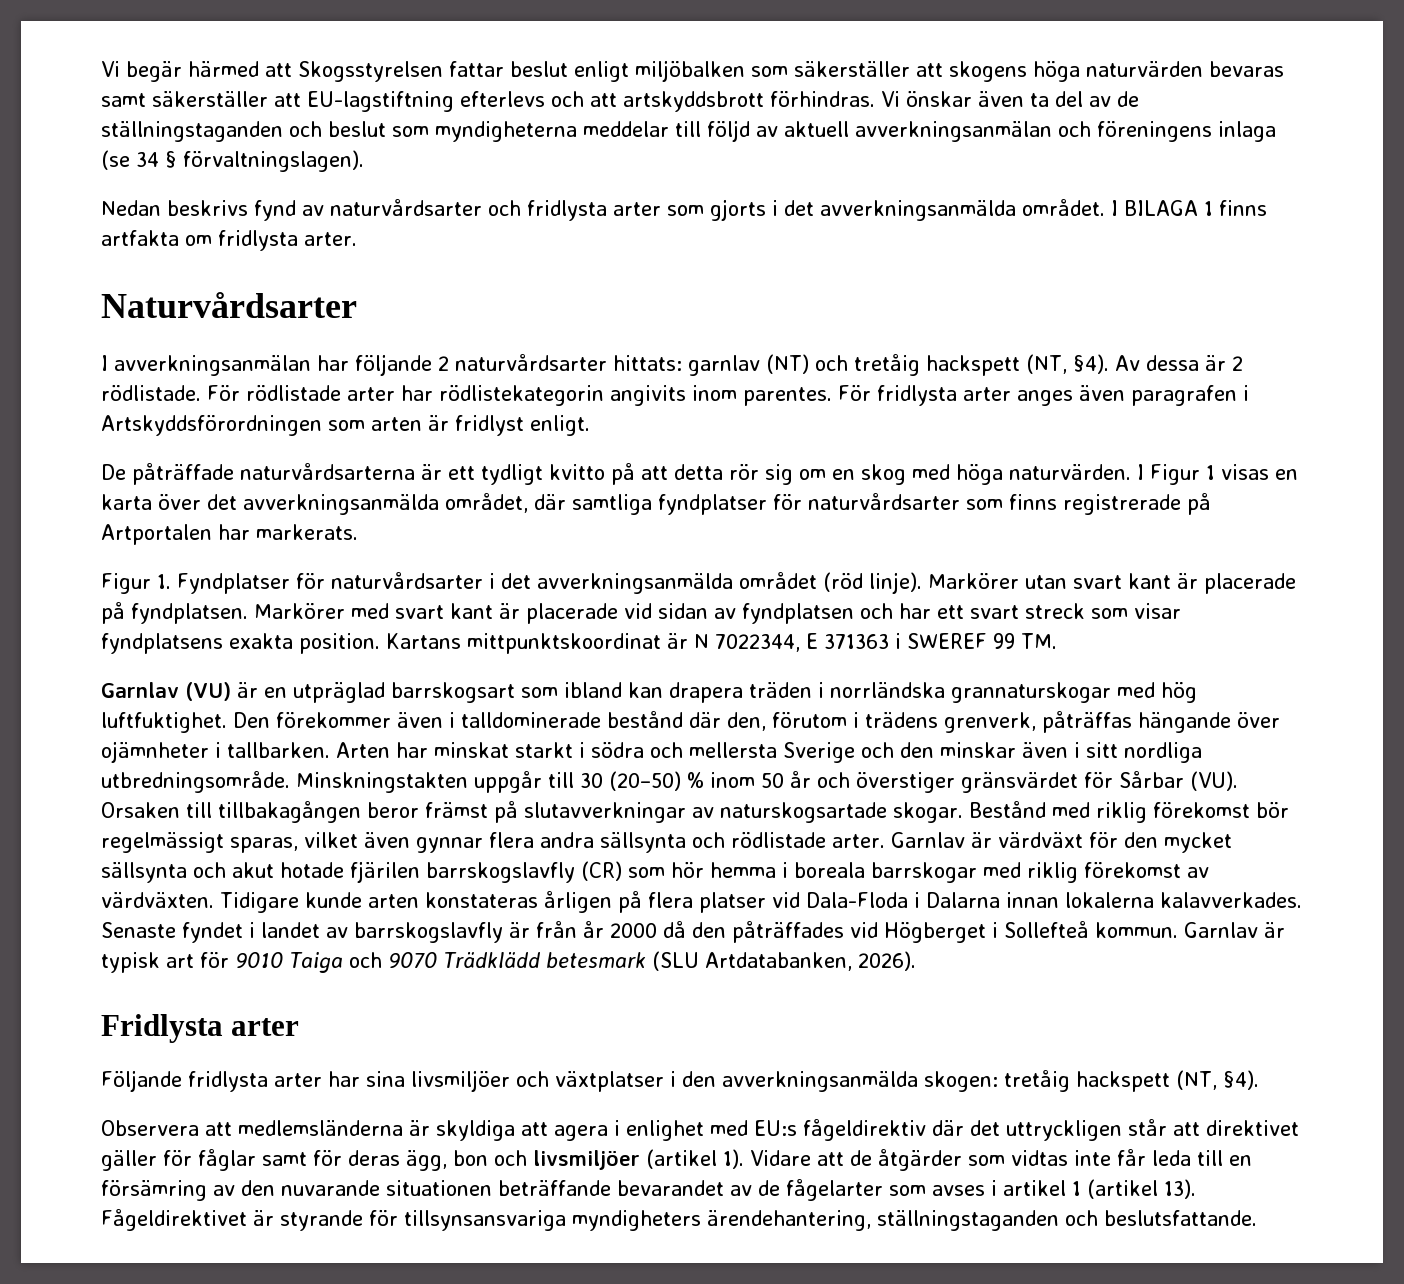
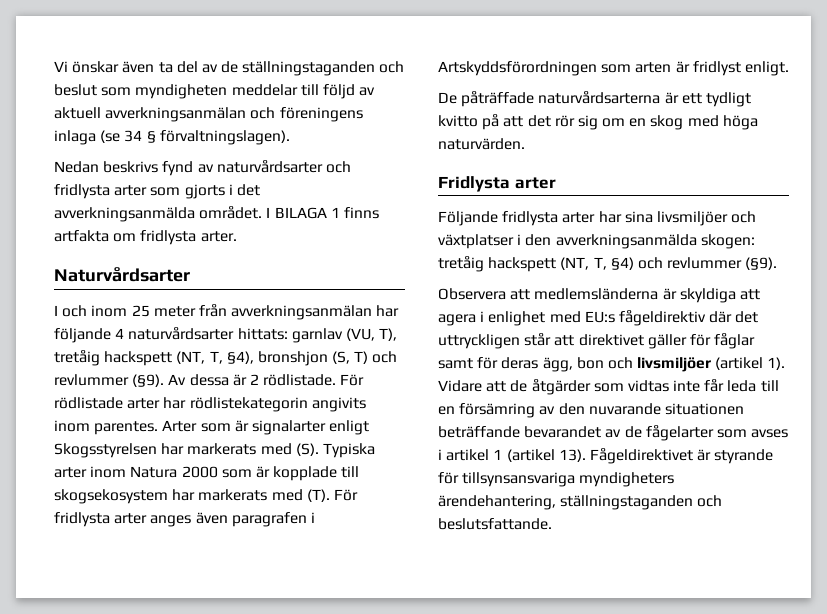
[101,60,1284,82] [101,90,900,112] Vi begär härmed att Skogsstyrelsen fattar beslut enligt miljöbalken som säkerställer att skogens höga naturvärden bevaras samt säkerställer att EU-lagstiftning efterlevs och att artskyddsbrott förhindras. Vi -> [54,61,68,72] Vi
[435,121,577,142] myndigheterna -> [135,84,228,99] myndigheten
(108, 363) none -> [62,304,227,317] och inom 25 meter från
[438,356,449,371] 2 -> [115,328,125,339] 4
[766,354,1109,376] (NT) och tretåig hackspett (NT, §4). -> [345,328,398,341] [54,350,398,366] [54,374,165,387] (VU, T), tretåig hackspett (NT, T, §4), bronshjon (S, T) och revlummer (§9).
(832, 396) none -> [162,420,370,435] [54,443,375,458] [54,466,360,481] [54,489,330,504] Arter som är signalarter enligt Skogsstyrelsen har markerats med (S). Typiska arter inom Natura 2000 som är kopplade till skogsekosystem har markerats med (T).
[674,464,723,480] detta -> [527,115,551,127] det
[1137,464,1298,485] [101,493,1211,515] [101,524,358,545] [101,572,1296,594] [101,602,1181,624] [101,633,1057,654] [101,681,1197,703] [101,711,1280,733] [101,741,1202,763] [101,771,1238,793] [101,801,1289,823] [101,831,1232,853] [101,861,1209,883] [101,891,1302,913] [101,921,1285,943] [101,951,916,973] I Figur 1 visas en karta över det avverkningsanmälda området, där samtliga fyndplatser för naturvårdsarter som finns registrerade på Artportalen har markerats. // Figur 1. Fyndplatser för naturvårdsarter i det avverkningsanmälda området (röd linje). Markörer utan svart kant är placerade på fyndplatsen. Markörer med svart kant är placerade vid sidan av fyndplatsen och har ett svart streck som visar fyndplatsens exakta position. Kartans mittpunktskoordinat är N 7022344, E 371363 i SWEREF 99 TM. // Garnlav (VU) är en utpräglad barrskogsart som ibland kan drapera träden i norrländska grannaturskogar med hög luftfuktighet. Den förekommer även i talldominerade bestånd där den, förutom i trädens grenverk, påträffas hängande över ojämnheter i tallbarken. Arten har minskat starkt i södra och mellersta Sverige och den minskar även i sitt nordliga utbredningsområde. Minskningstakten uppgår till 30 (20–50) % inom 50 år och överstiger gränsvärdet för Sårbar (VU). Orsaken till tillbakagången beror främst på slutavverkningar av naturskogsartade skogar. Bestånd med riklig förekomst bör regelmässigt sparas, vilket även gynnar flera andra sällsynta och rödlistade arter. Garnlav är värdväxt för den mycket sällsynta och akut hotade fjärilen barrskogslavfly (CR) som hör hemma i boreala barrskogar med riklig förekomst av värdväxten. Tidigare kunde arten konstateras årligen på flera platser vid Dala-Floda i Dalarna innan lokalerna kalavverkades. Senaste fyndet i landet av barrskogslavfly är från år 2000 då den påträffades vid Högberget i Sollefteå kommun. Garnlav är typisk art för 9010 Taiga och 9070 Trädklädd betesmark (SLU Artdatabanken, 2026). -> (525, 144) none
[1222,1070,1259,1090] §4). -> [593,257,778,270] T, §4) och revlummer (§9).

